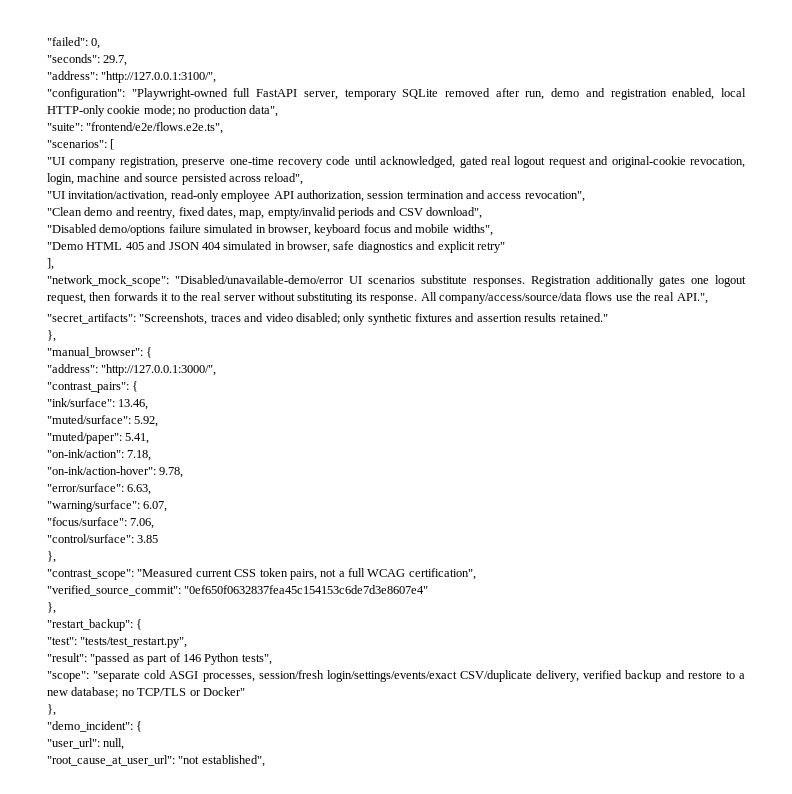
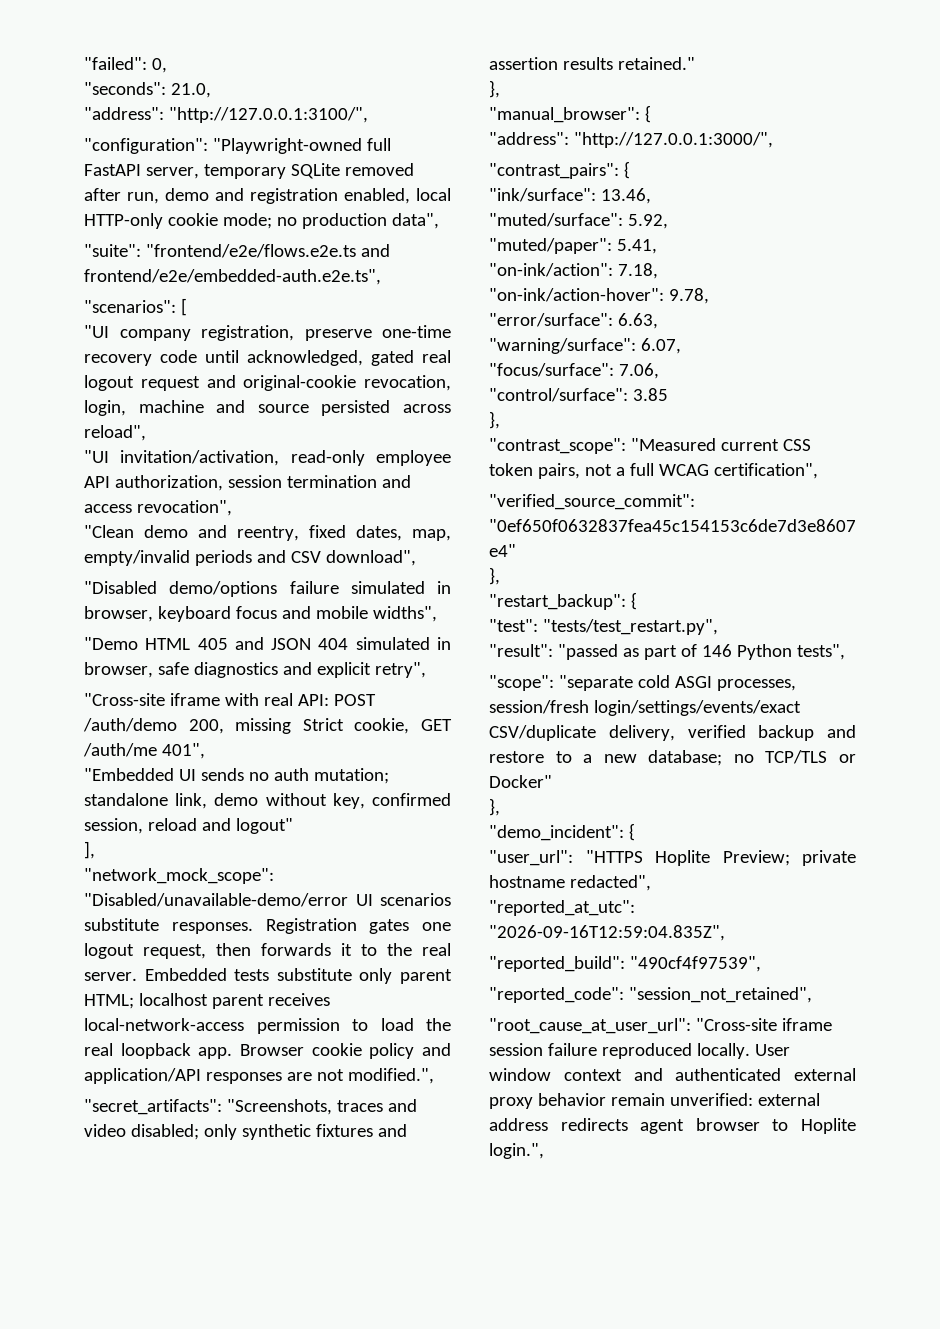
[103,55,128,66] 29.7, -> [170,83,211,98] 21.0,
[86,122,224,134] "frontend/e2e/flows.e2e.ts", -> [145,244,390,258] [84,269,381,285] "frontend/e2e/flows.e2e.ts and frontend/e2e/embedded-auth.e2e.ts",
[476,242,505,253] retry" -> [374,662,426,678] [84,693,376,706] [83,718,453,734] [83,743,205,759] [84,768,389,784] [84,793,451,809] [84,818,293,834] retry", // "Cross-site iframe with real API: POST /auth/demo 200, missing Strict cookie, GET /auth/me 401", // "Embedded UI sends no auth mutation; standalone link, demo without key, confirmed session, reload and logout"
[596,275,654,287] additionally -> (357, 926) none
[223,292,708,304] server without substituting its response. All company/access/source/data flows use the real API.", -> [84,968,452,984] [84,993,330,1009] [84,1018,451,1034] [84,1043,451,1059] [84,1068,434,1084] server. Embedded tests substitute only parent HTML; localhost parent receives local-network-access permission to load the real loopback app. Browser cookie policy and application/API responses are not modified.",
[103,738,125,750] [47,755,265,767] null, // "root_cause_at_user_url": "not established", -> [585,850,856,866] [489,875,651,891] [489,900,635,916] [489,925,725,941] [489,956,761,972] [489,987,812,1003] [489,1018,832,1034] [489,1043,790,1059] [489,1068,856,1081] [489,1093,820,1109] [489,1118,856,1134] [489,1143,544,1159] "HTTPS Hoplite Preview; private hostname redacted", // "reported_at_utc": "2026-09-16T12:59:04.835Z", // "reported_build": "490cf4f97539", // "reported_code": "session_not_retained", // "root_cause_at_user_url": "Cross-site iframe session failure reproduced locally. User window context and authenticated external proxy behavior remain unverified: external address redirects agent browser to Hoplite login.",

